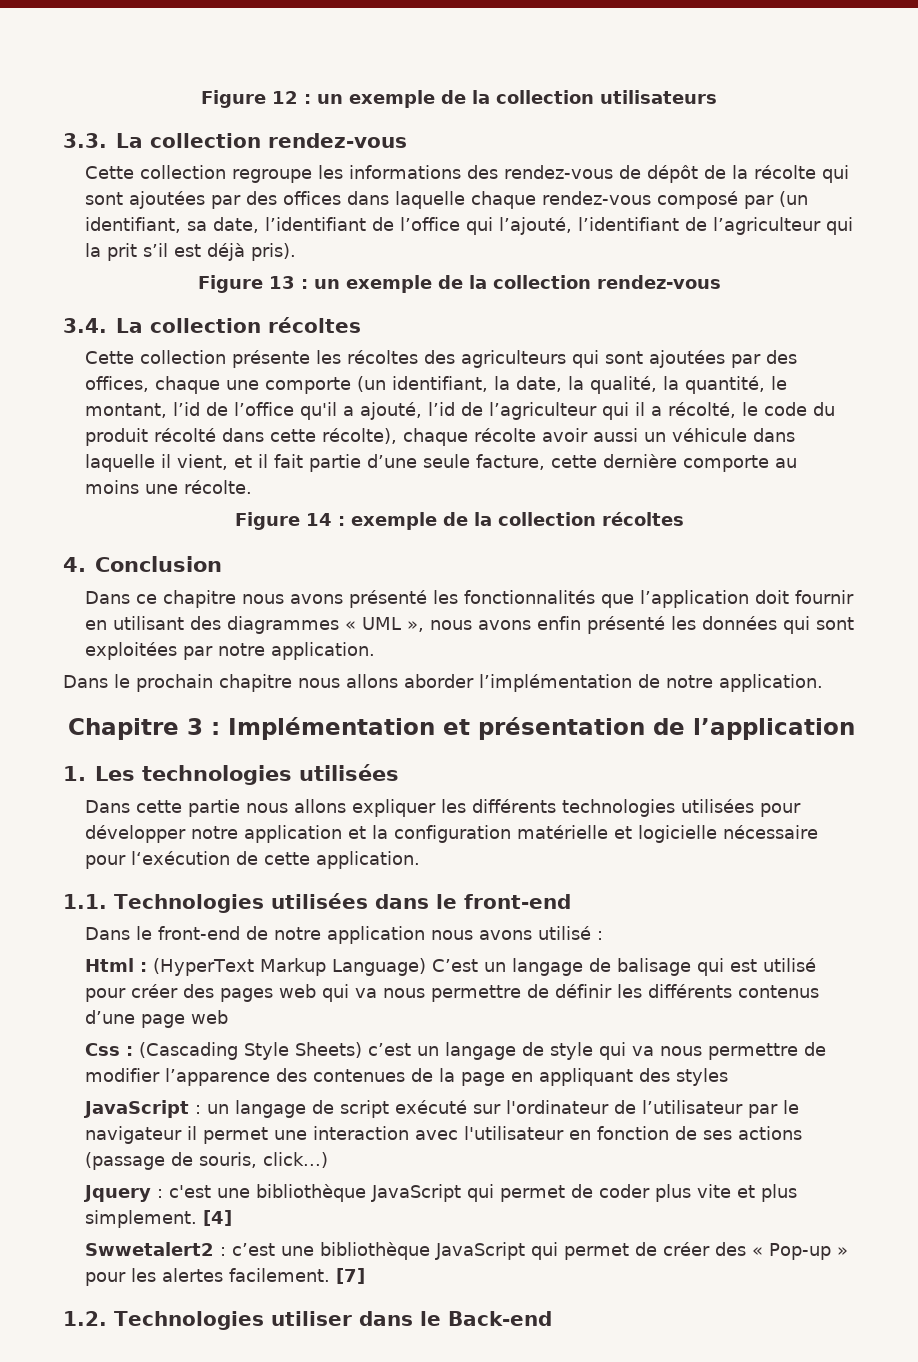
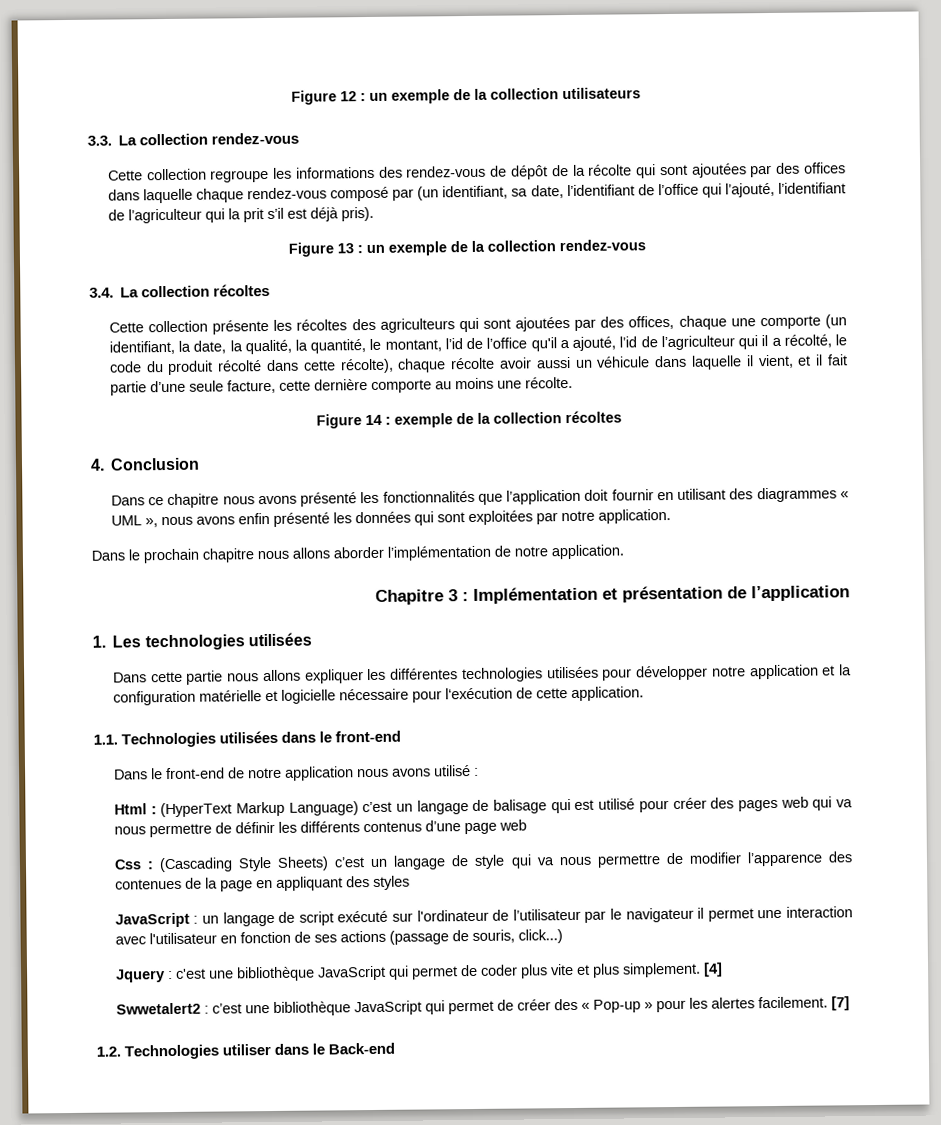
[471,799,556,813] différents -> [390,668,459,680] différentes
[431,959,478,972] C’est -> [362,801,393,813] c’est

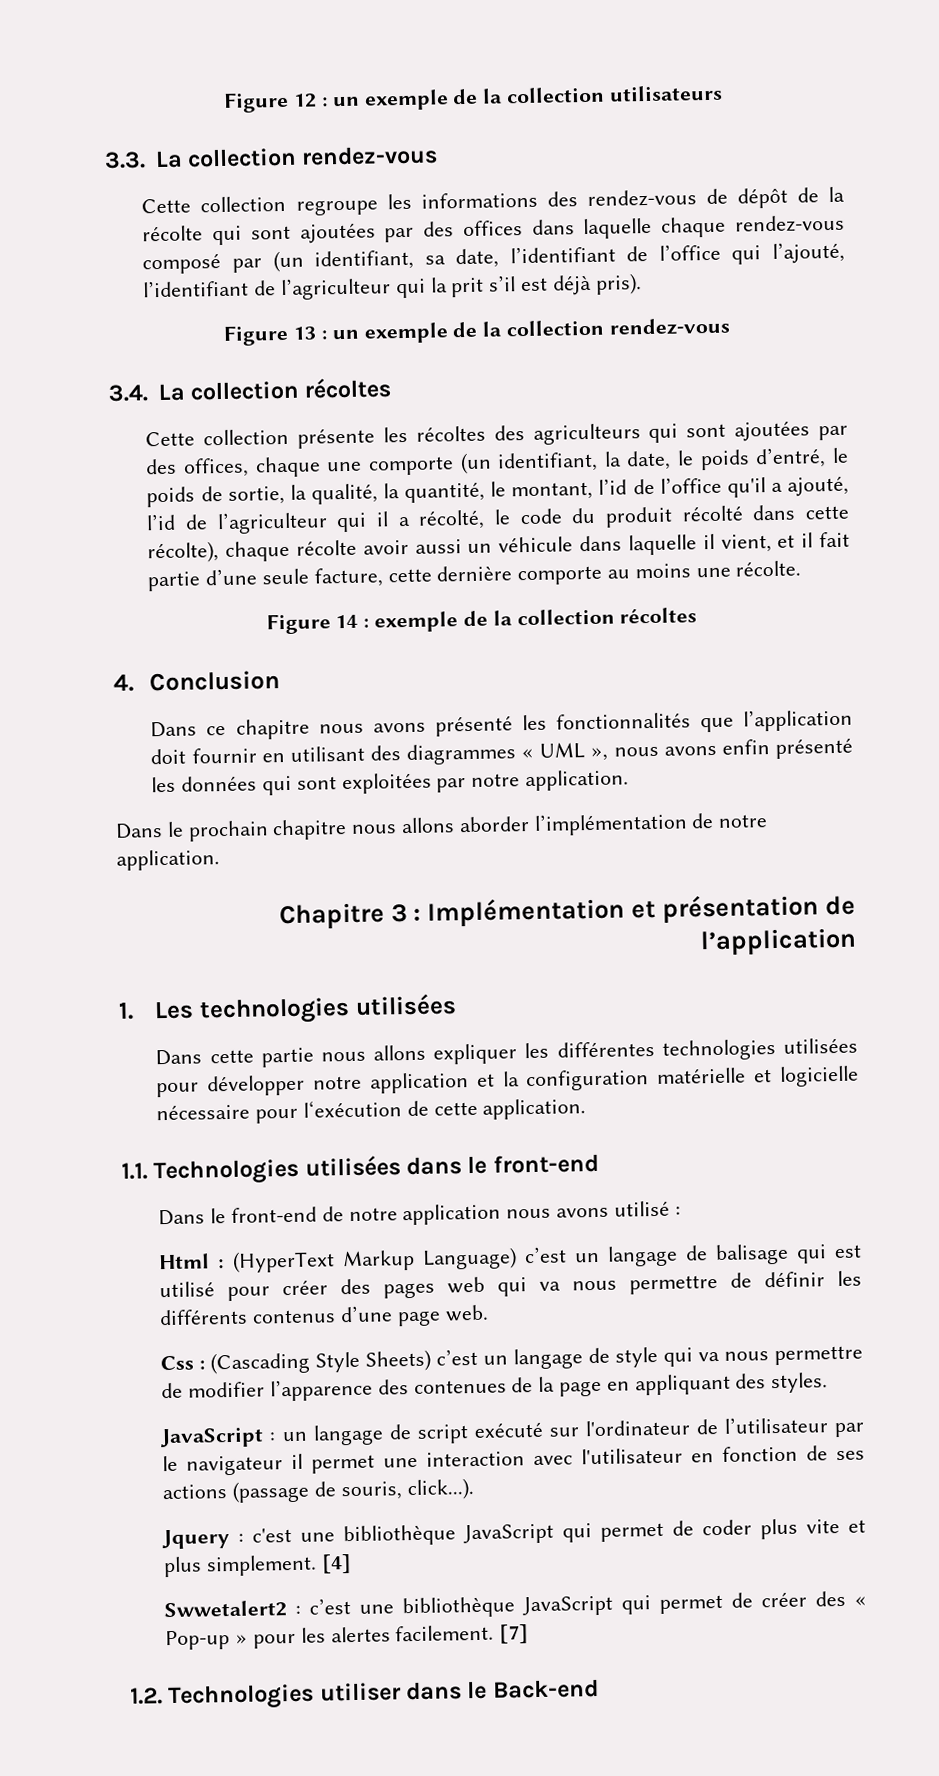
(227, 347) none -> [677,447,849,471] [146,485,285,508] le poids d’entré, le poids de sortie,
[498,819,527,831] web -> [444,1304,489,1322] web.
[372,875,410,890] styles -> [770,1372,829,1394] styles.
[517,929,563,944] click...) -> [406,1478,475,1501] click...).

